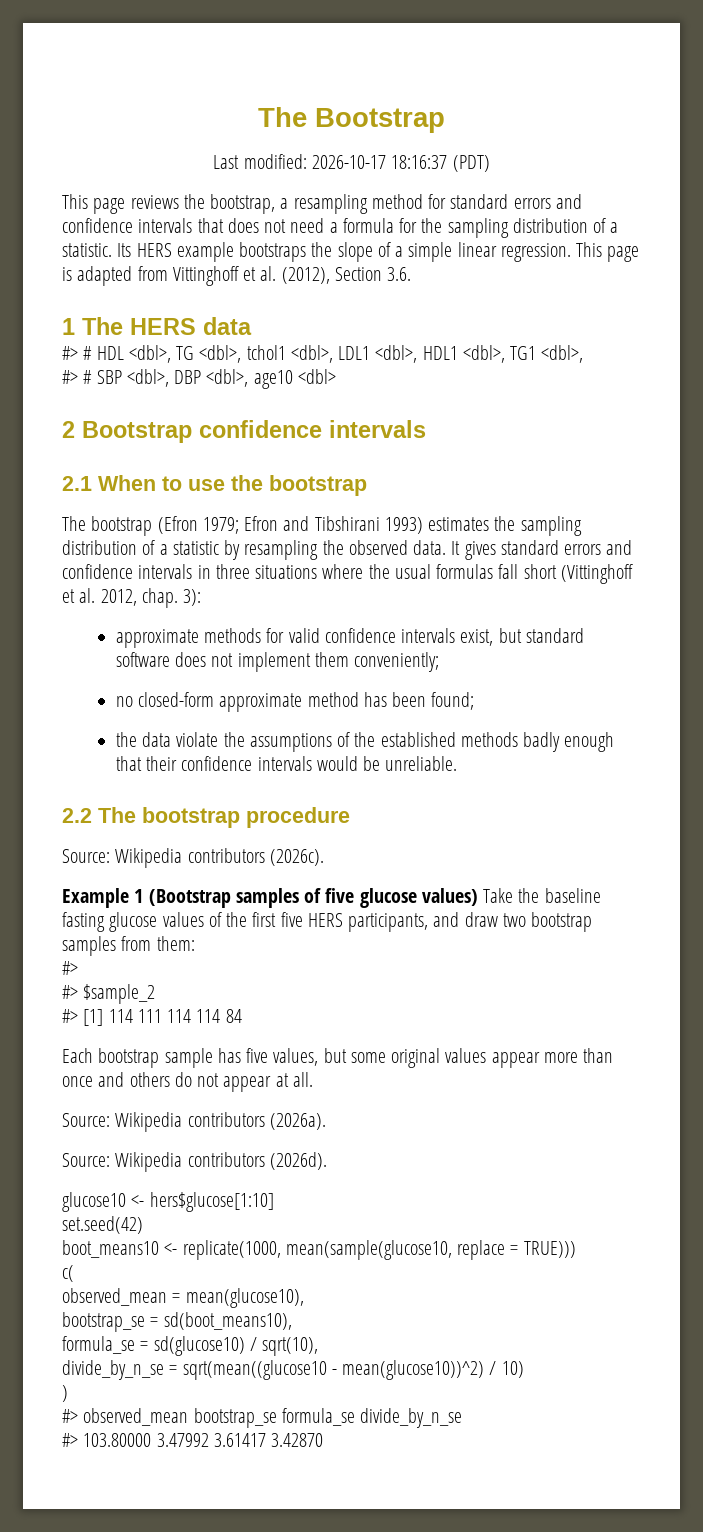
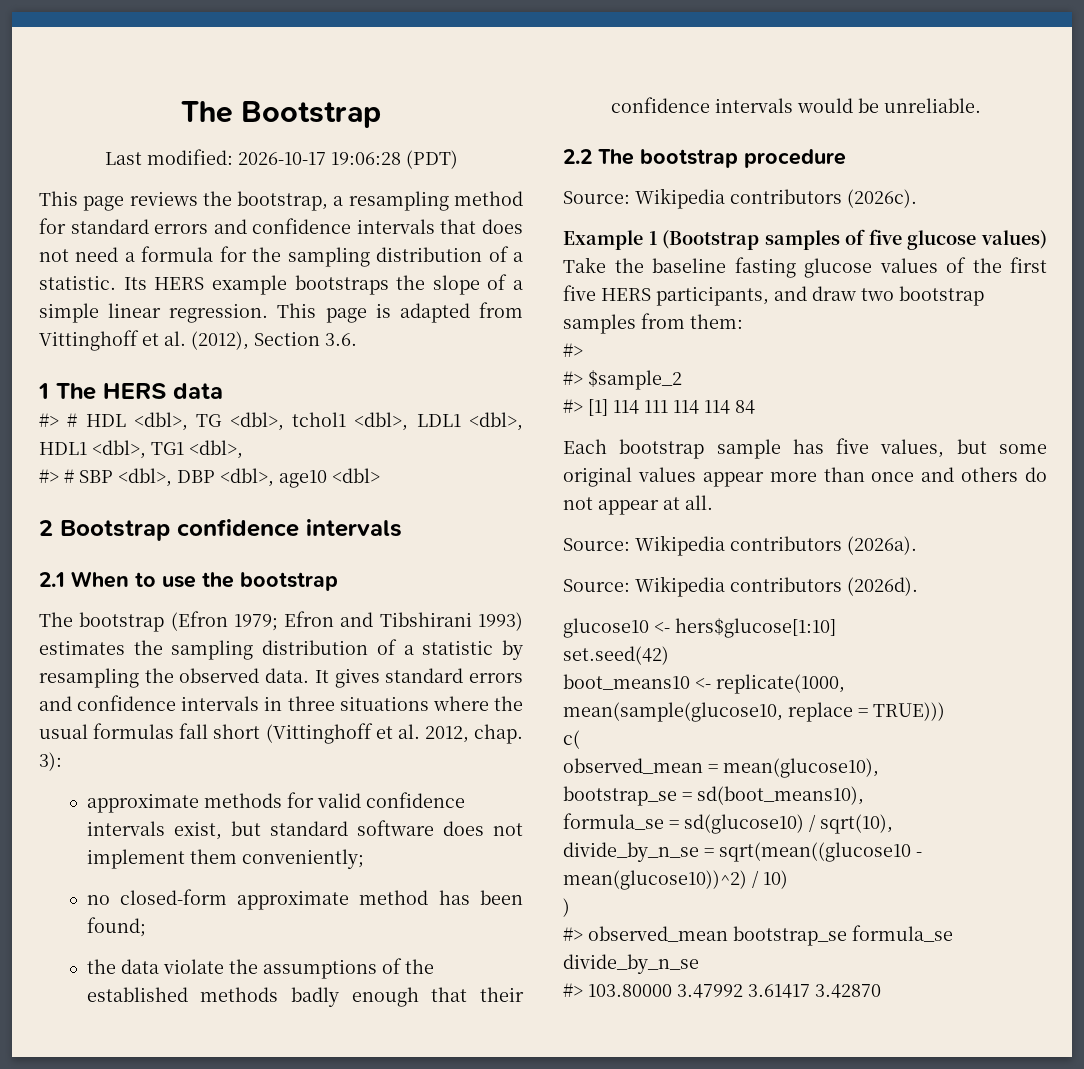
[391,155,448,169] 18:16:37 -> [330,152,401,165] 19:06:28

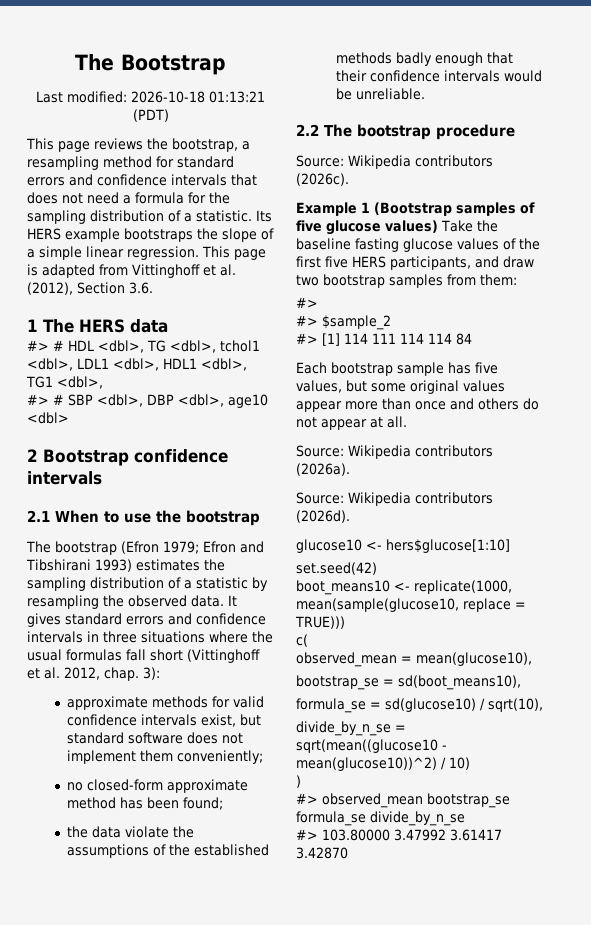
[237,152,401,165] 2026-10-17 19:06:28 -> [131,91,265,103] 2026-10-18 01:13:21

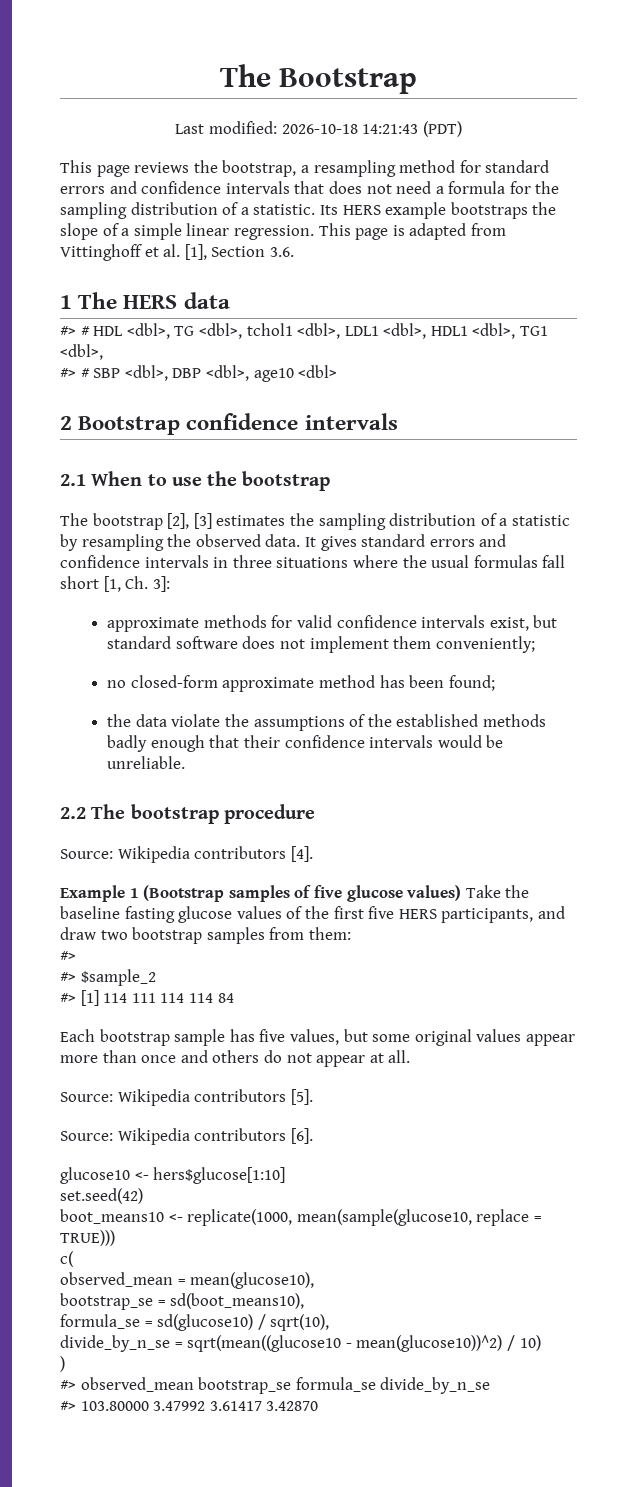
[209,91,265,103] 01:13:21 -> [362,124,419,134] 14:21:43
[27,282,73,295] (2012), -> [184,244,207,260] [1],
[121,541,264,554] [26,559,132,572] (Efron 1979; Efron and Tibshirani 1993) -> [167,513,212,529] [2], [3]
[187,649,260,663] [27,667,160,681] (Vittinghoff et al. 2012, chap. 3): -> [103,576,170,592] [1, Ch. 3]:
[296,173,349,186] (2026c). -> [290,846,313,862] [4].
[296,463,350,476] [296,492,493,506] [296,510,350,523] (2026a). // Source: Wikipedia contributors (2026d). -> [290,1089,313,1105] [60,1128,313,1145] [5]. // Source: Wikipedia contributors [6].

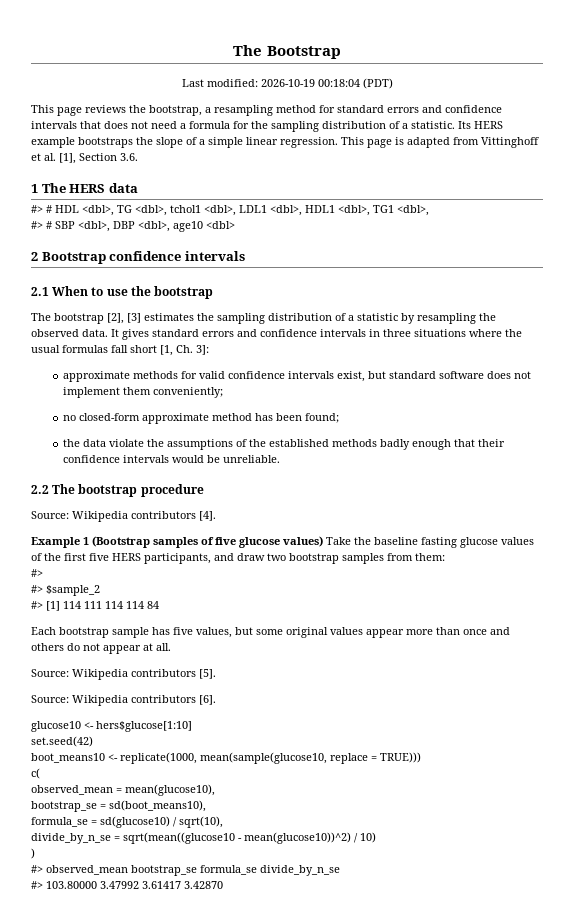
[281,124,419,134] 2026-10-18 14:21:43 -> [260,79,360,87] 2026-10-19 00:18:04

